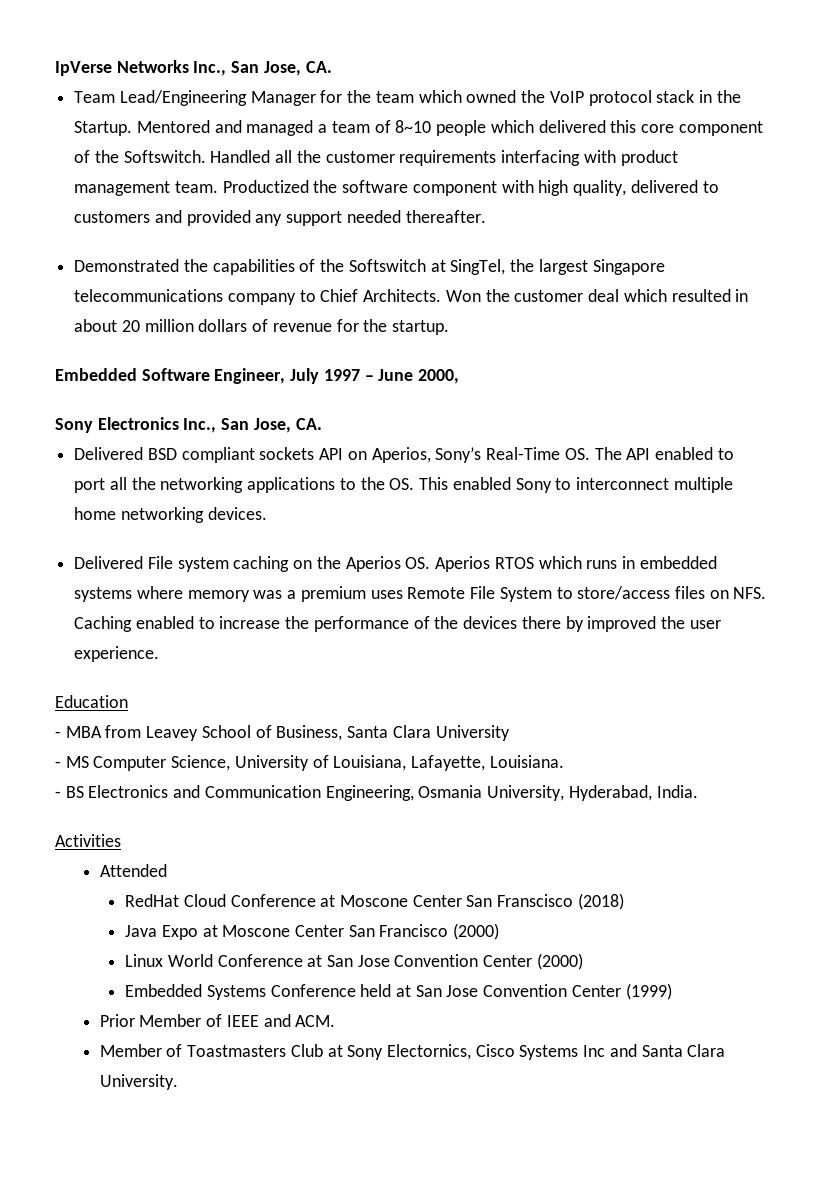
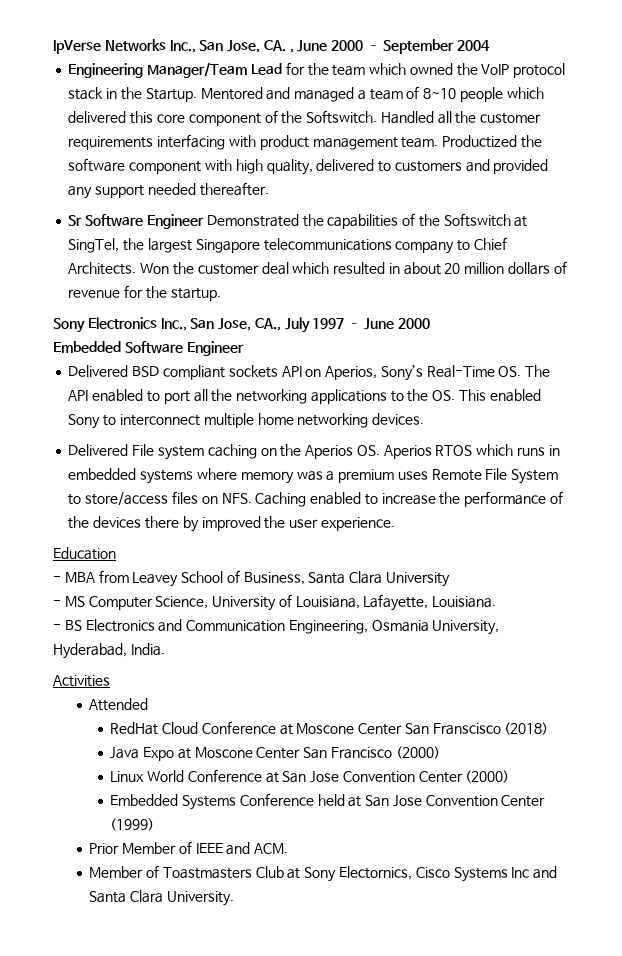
[74,90,316,106] // Team Lead/Engineering Manager -> [289,39,490,54] [68,62,282,78] , June 2000 – September 2004 // Engineering Manager/Team Lead
(486, 216) none -> [68,214,204,229] Sr Software Engineer
[55,368,460,384] // Embedded Software Engineer, July 1997 – June 2000, -> (221, 294) none
[295,418,322,430] CA. -> [254,317,430,333] [53,341,244,356] CA., July 1997 – June 2000 // Embedded Software Engineer

